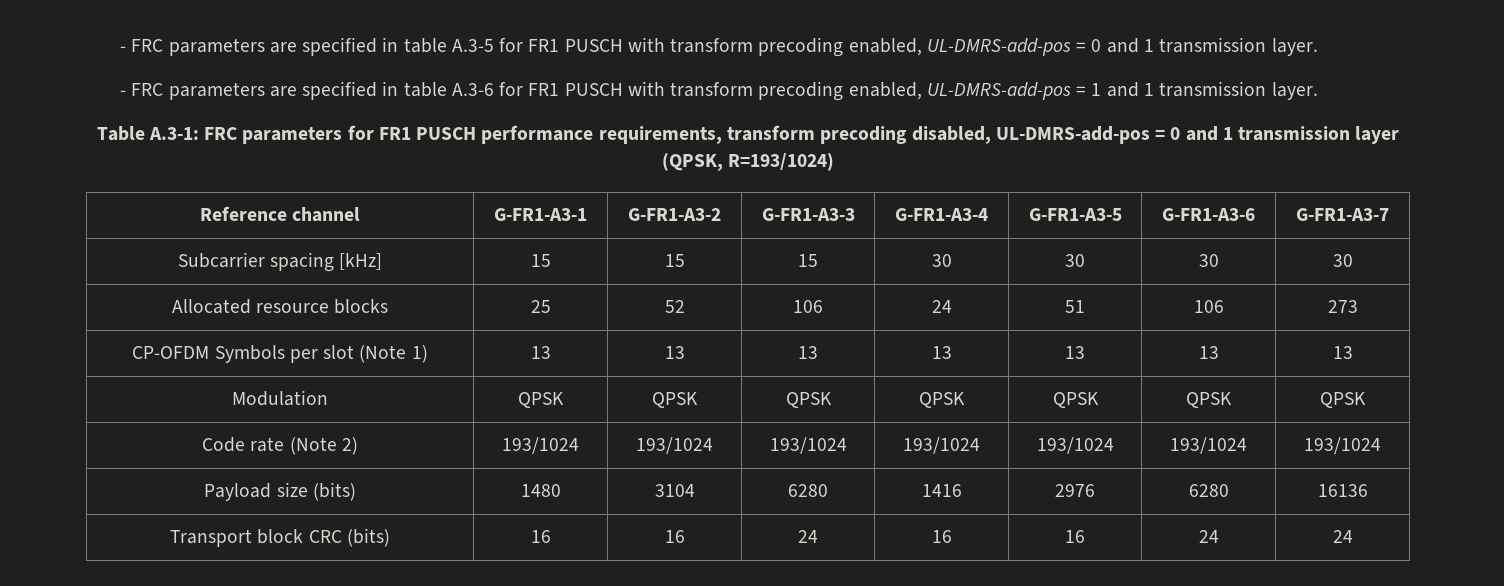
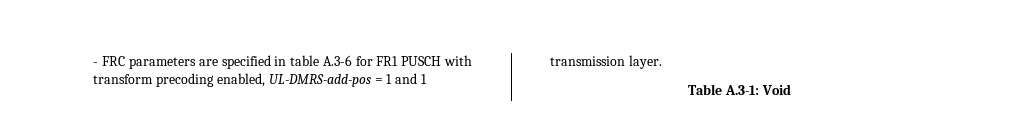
[119,37,1318,57] [119,81,447,100] - FRC parameters are specified in table A.3-5 for FR1 PUSCH with transform precoding enabled, UL-DMRS-add-pos = 0 and 1 transmission layer. // - FRC parameters are specified in table -> [93,55,320,69] - FRC parameters are specified in table
[204,125,1400,144] [661,153,835,171] [199,206,361,222] [494,208,587,221] [628,208,721,221] [761,208,855,221] [895,208,988,221] [1028,208,1122,221] [1162,208,1255,221] [1296,208,1389,221] [177,252,383,272] [530,254,551,267] [664,254,685,267] [798,254,818,267] [931,254,952,267] [1065,254,1085,267] [1198,254,1219,267] [1332,254,1353,267] [171,299,389,314] [530,300,551,313] [664,300,685,313] [793,300,823,313] [931,300,952,313] [1065,300,1085,313] [1193,300,1224,313] [1327,300,1358,313] [132,345,428,363] [530,346,551,359] [664,346,685,359] [798,346,818,359] [931,346,952,359] [1065,346,1085,359] [1198,346,1219,359] [1332,346,1353,359] [232,390,328,406] [518,392,564,408] [652,392,698,408] [785,392,832,408] [919,392,965,408] [1052,392,1099,408] [1186,392,1232,408] [1320,392,1366,408] [202,437,358,455] [502,437,579,454] [636,437,713,454] [769,437,847,454] [903,437,980,454] [1036,437,1114,454] [1170,437,1247,454] [1304,437,1381,454] [204,482,356,501] [520,484,561,497] [654,484,695,497] [788,484,828,497] [921,484,962,497] [1055,484,1095,497] [1188,484,1229,497] [1317,484,1368,497] [170,528,390,547] [530,530,551,543] [664,530,685,543] [798,530,818,543] [931,530,952,543] [1065,530,1085,543] [1198,530,1219,543] [1332,530,1353,543] FRC parameters for FR1 PUSCH performance requirements, transform precoding disabled, UL-DMRS-add-pos = 0 and 1 transmission layer (QPSK, R=193/1024) // Reference channel | G-FR1-A3-1 | G-FR1-A3-2 | G-FR1-A3-3 | G-FR1-A3-4 | G-FR1-A3-5 | G-FR1-A3-6 | G-FR1-A3-7 // Subcarrier spacing [kHz] | 15 | 15 | 15 | 30 | 30 | 30 | 30 // Allocated resource blocks | 25 | 52 | 106 | 24 | 51 | 106 | 273 // CP-OFDM Symbols per slot (Note 1) | 13 | 13 | 13 | 13 | 13 | 13 | 13 // Modulation | QPSK | QPSK | QPSK | QPSK | QPSK | QPSK | QPSK // Code rate (Note 2) | 193/1024 | 193/1024 | 193/1024 | 193/1024 | 193/1024 | 193/1024 | 193/1024 // Payload size (bits) | 1480 | 3104 | 6280 | 1416 | 2976 | 6280 | 16136 // Transport block CRC (bits) | 16 | 16 | 24 | 16 | 16 | 24 | 24 -> [761,84,791,95] Void

